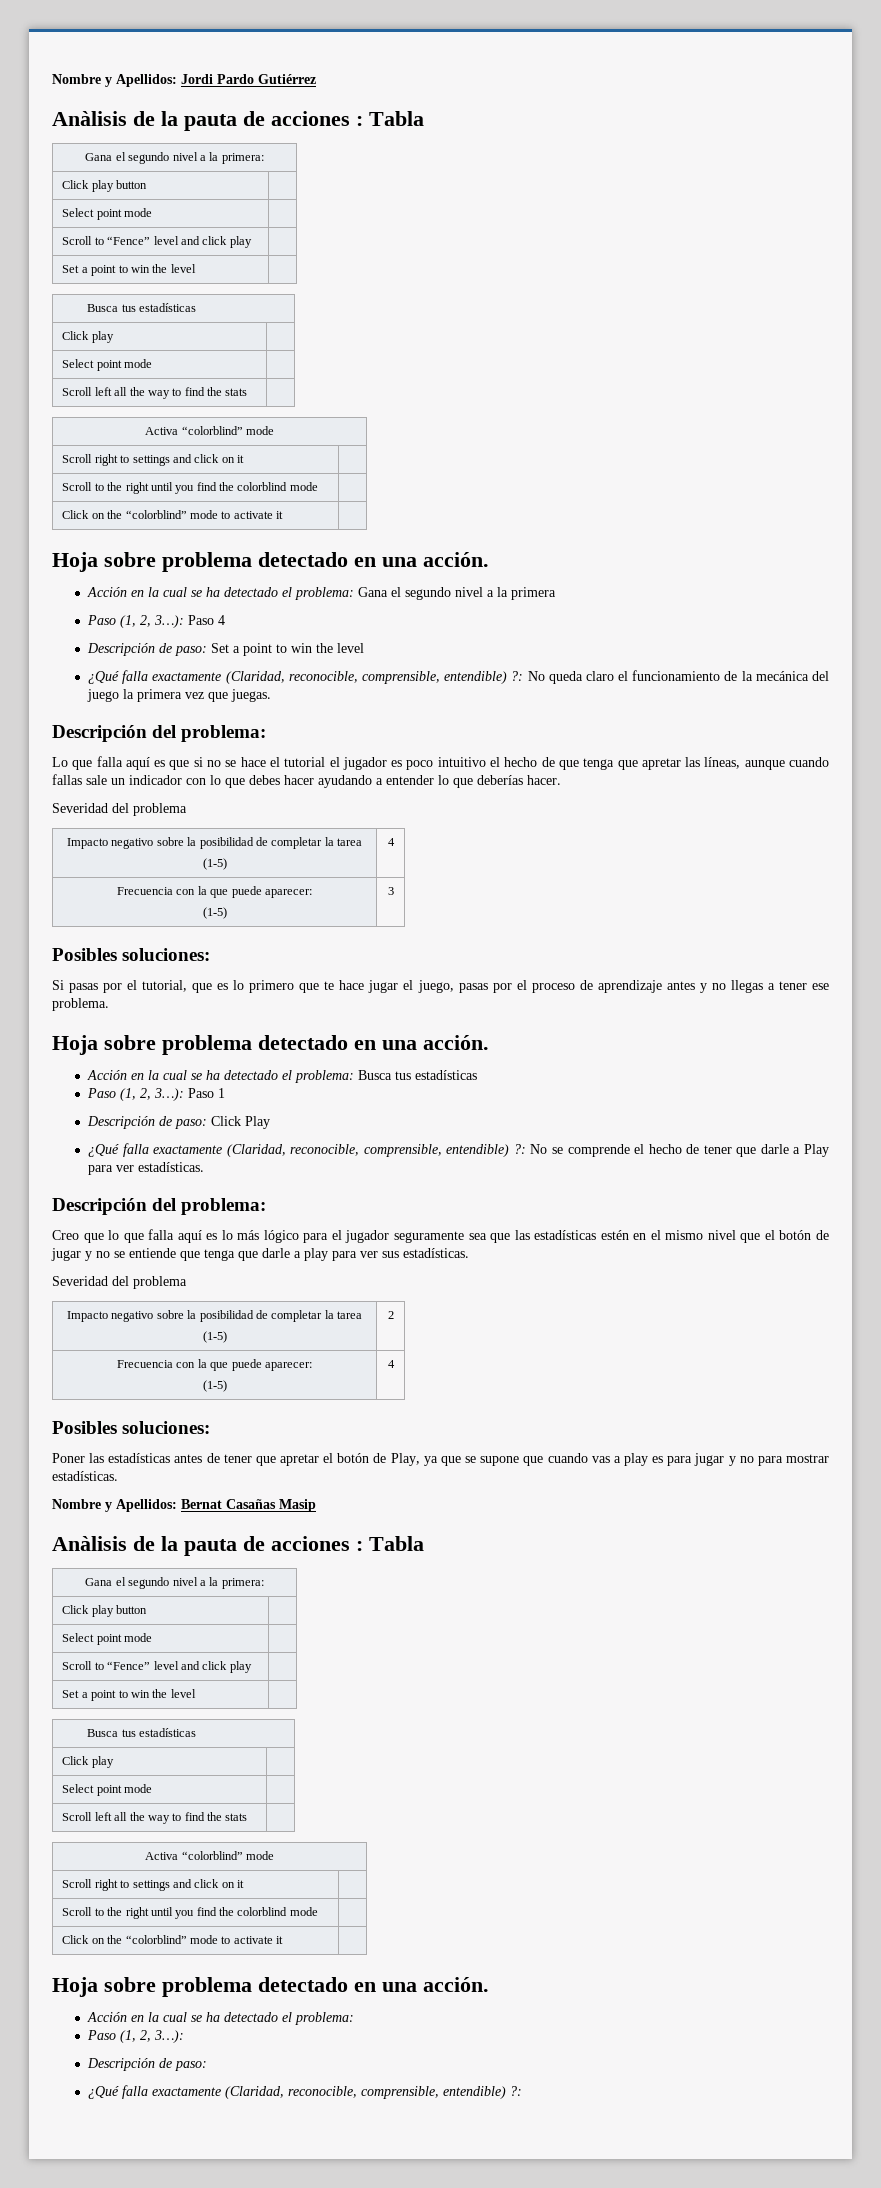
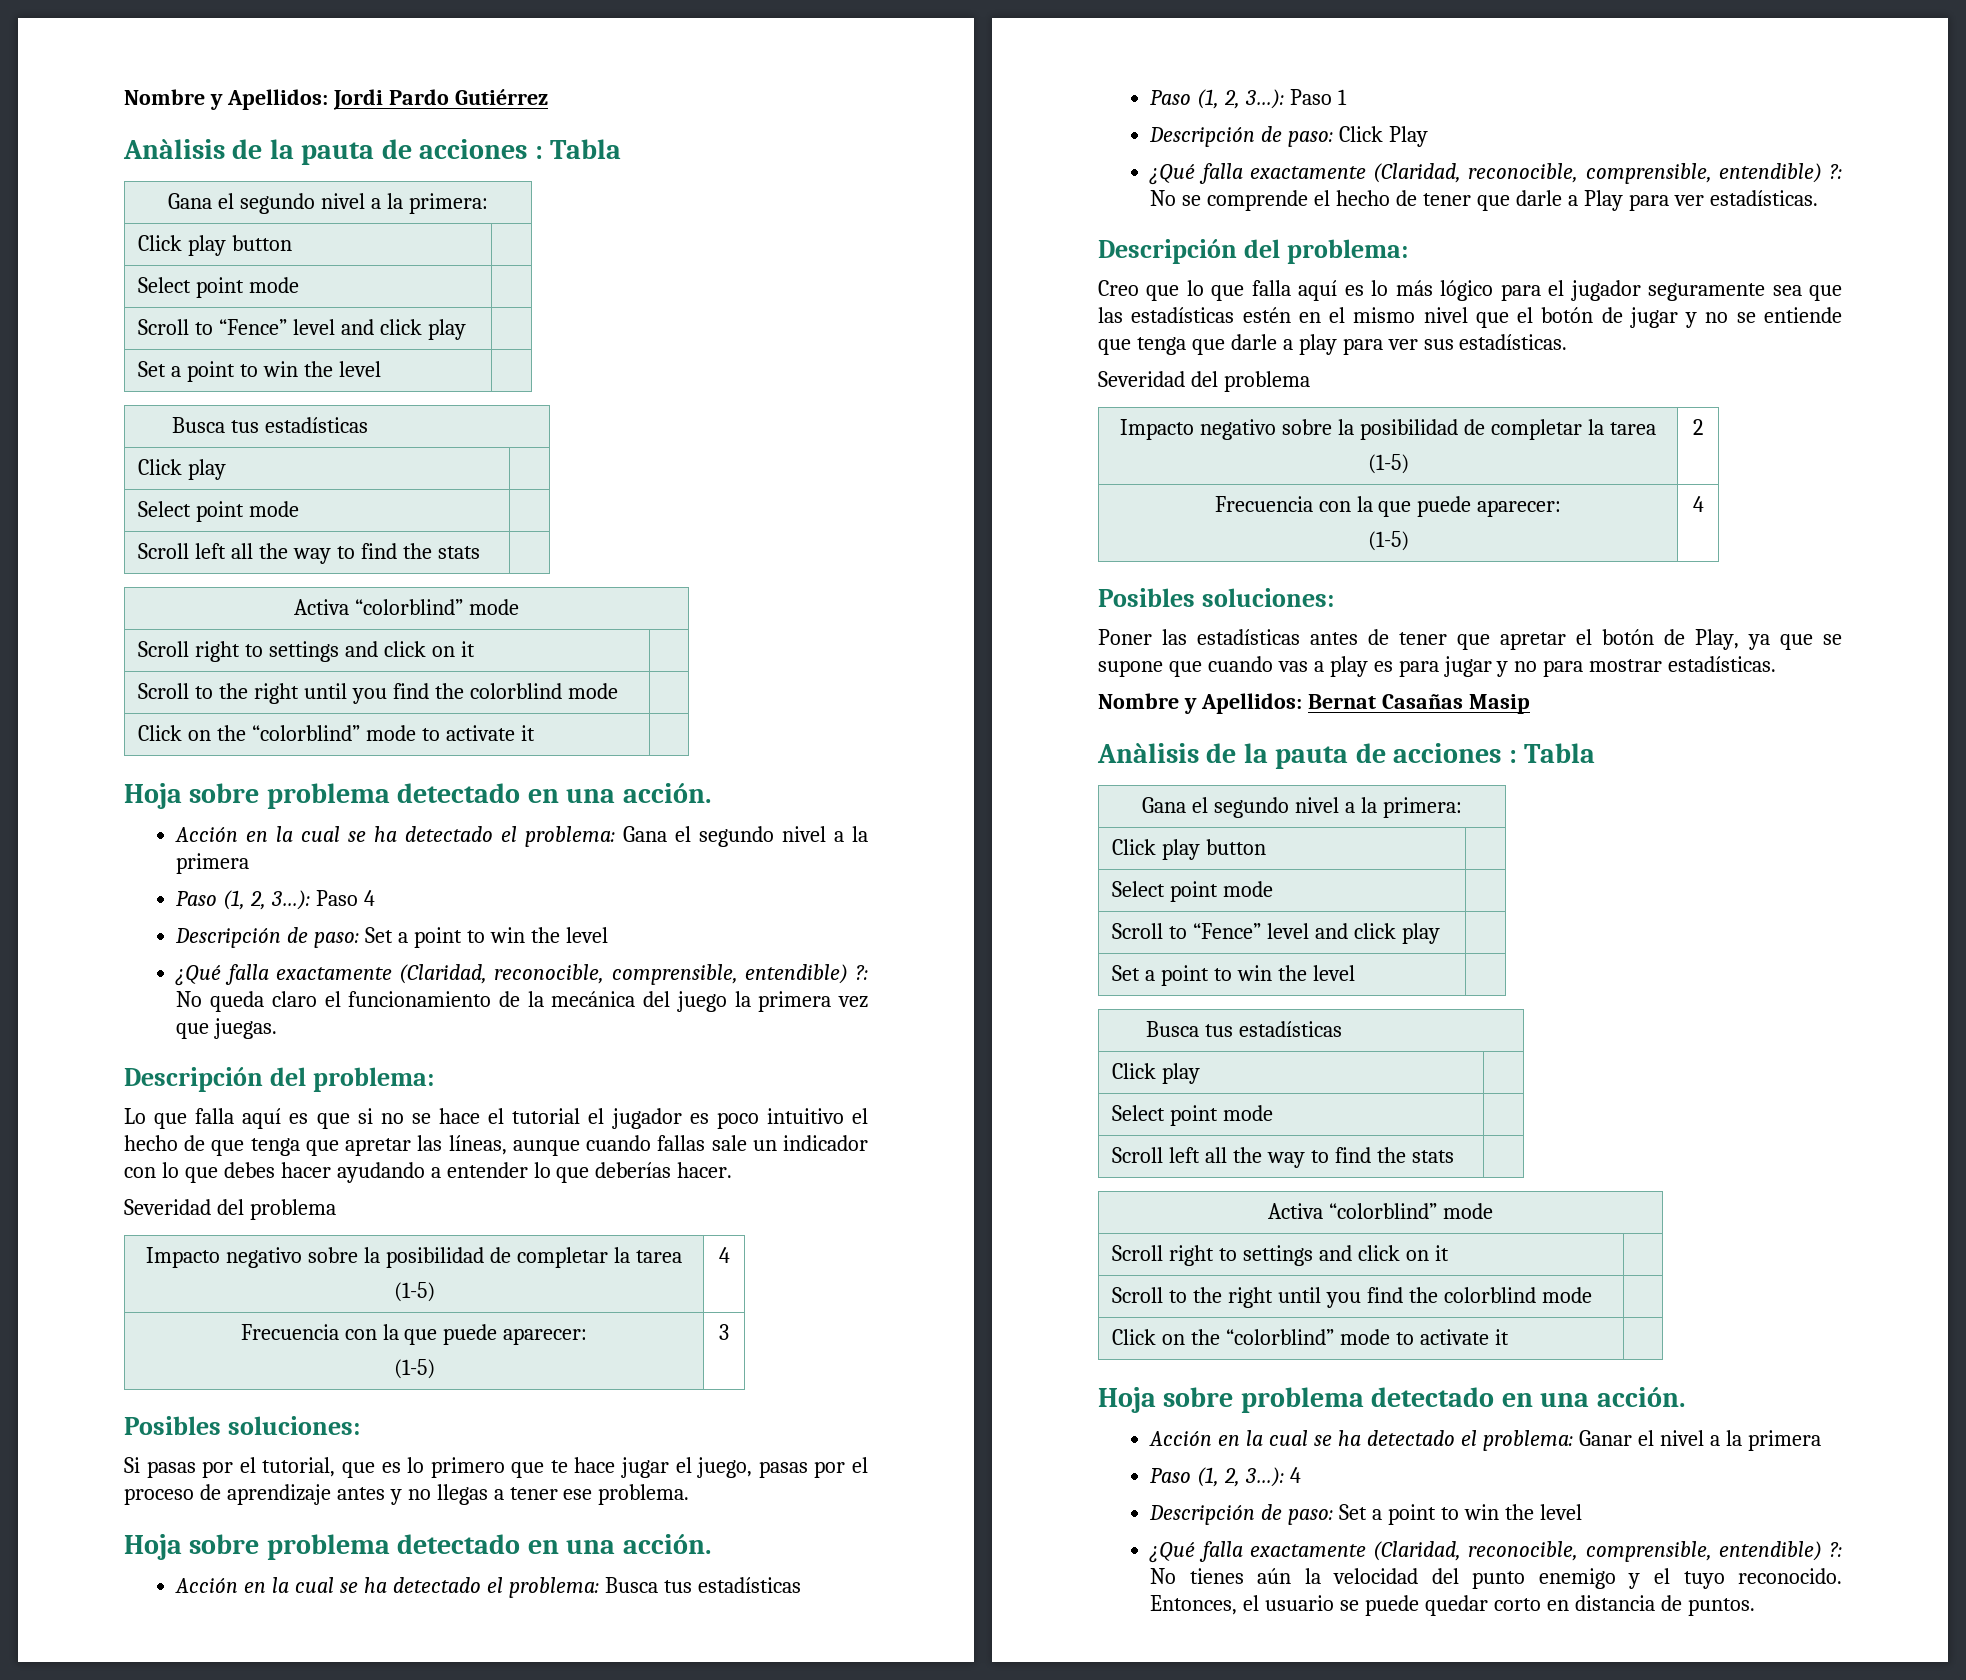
[87,2030,185,2043] [87,2058,208,2071] [88,2085,523,2099] // Paso (1, 2, 3…): // Descripción de paso: // ¿Qué falla exactamente (Claridad, reconocible, comprensible, entendible) ?: -> [1578,1430,1821,1451] [1150,1467,1302,1487] [1149,1504,1582,1525] [1149,1541,1842,1563] [1150,1568,1842,1589] [1150,1595,1755,1616] Ganar el nivel a la primera // Paso (1, 2, 3…): 4 // Descripción de paso: Set a point to win the level // ¿Qué falla exactamente (Claridad, reconocible, comprensible, entendible) ?: No tienes aún la velocidad del punto enemigo y el tuyo reconocido. Entonces, el usuario se puede quedar corto en distancia de puntos.

